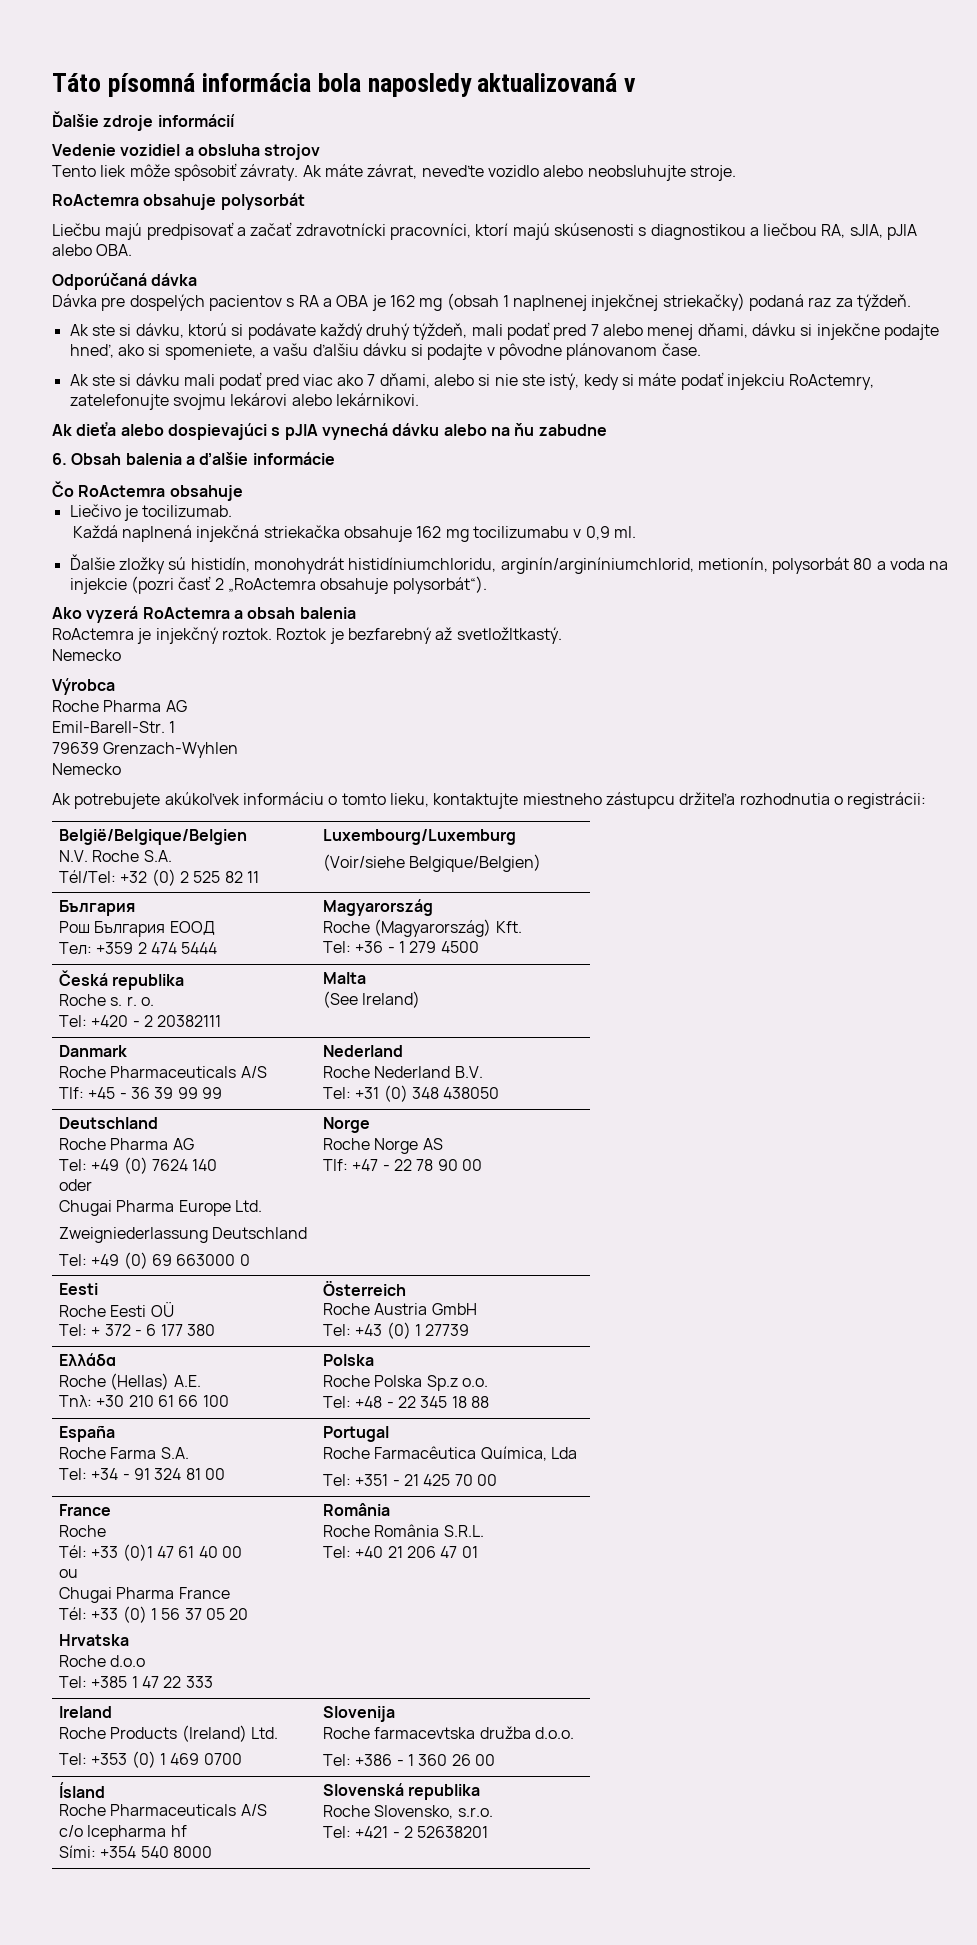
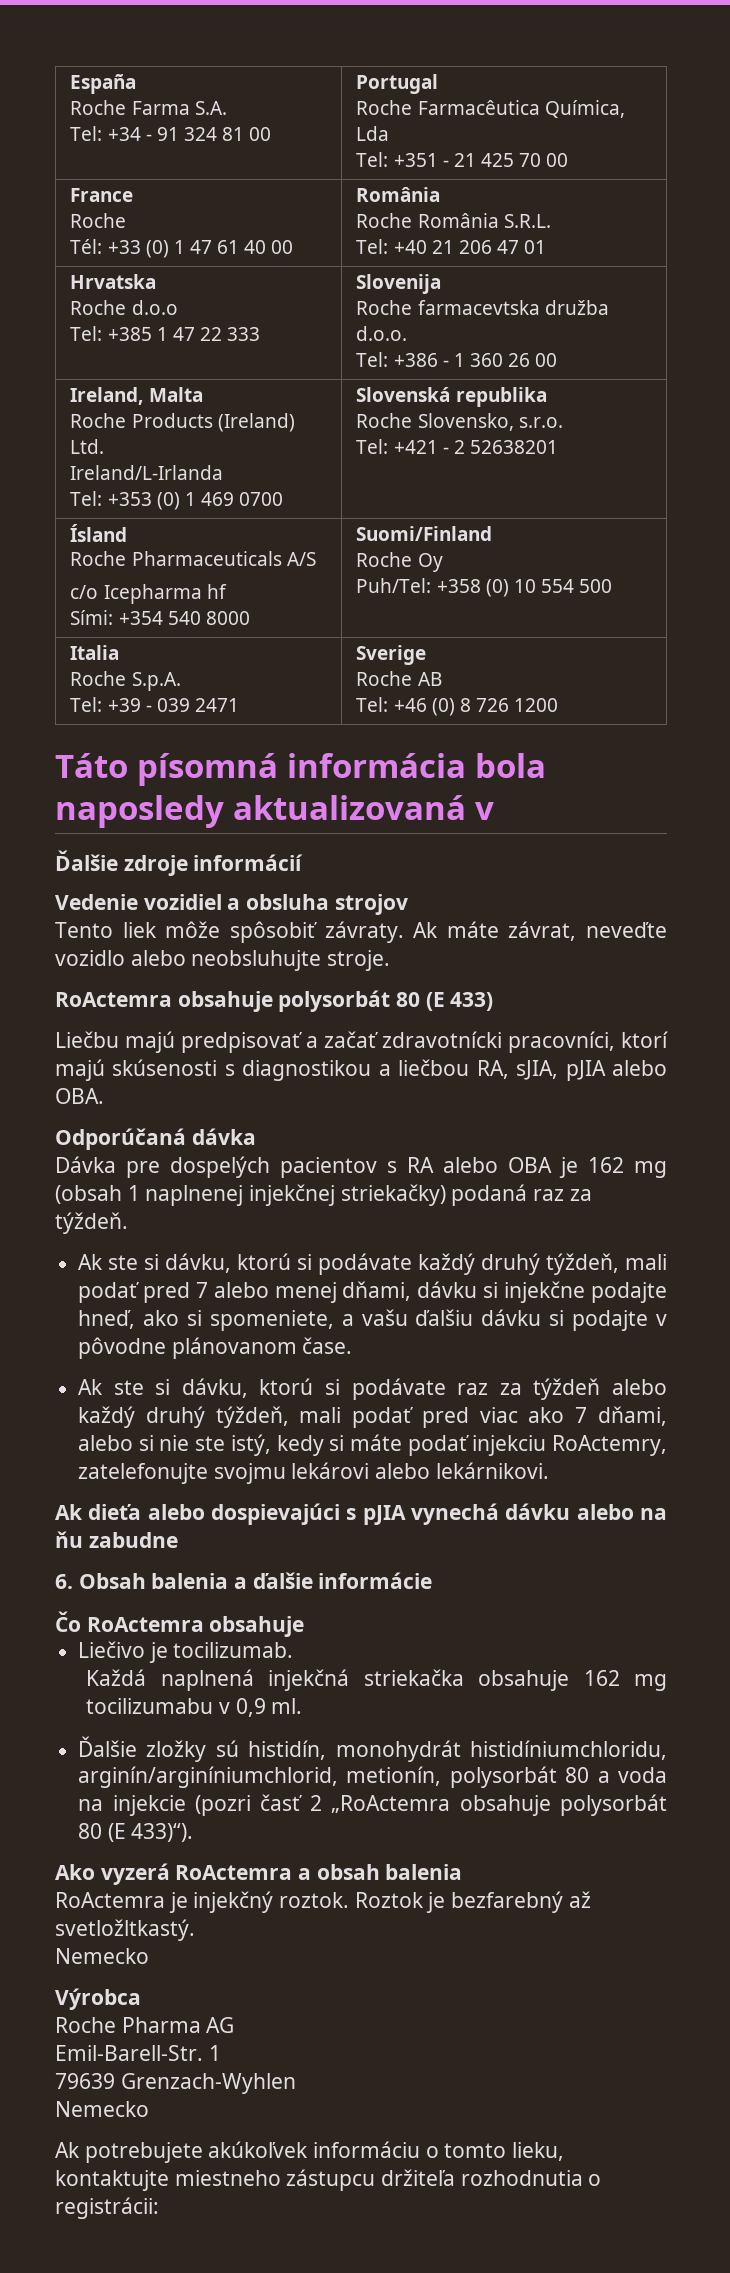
(52, 82) none -> [70,74,137,94] [70,100,227,115] [70,126,272,141] [356,74,439,94] [356,100,625,118] [356,126,390,141] [356,152,569,167] [70,188,134,202] [70,213,127,228] [70,239,294,258] [356,187,441,202] [356,213,551,228] [356,239,547,254] [70,274,157,289] [70,300,178,315] [70,326,261,341] [356,274,442,294] [356,300,609,315] [356,326,408,341] [356,352,558,367] [70,387,203,405] [70,413,295,432] [70,439,105,454] [70,465,224,480] [70,491,284,510] [356,387,547,407] [356,413,563,431] [356,439,558,454] [70,524,128,542] [70,551,316,566] [70,584,227,604] [70,610,250,625] [356,526,493,541] [356,552,443,572] [356,578,613,597] [70,645,120,660] [70,671,181,691] [70,697,239,712] [356,645,427,665] [356,671,442,686] [356,697,559,716] España // Roche Farma S.A. // Tel: +34 - 91 324 81 00 | Portugal // Roche Farmacêutica Química, Lda // Tel: +351 - 21 425 70 00 // France // Roche // Tél: +33 (0) 1 47 61 40 00 | România // Roche România S.R.L. // Tel: +40 21 206 47 01 // Hrvatska // Roche d.o.o // Tel: +385 1 47 22 333 | Slovenija // Roche farmacevtska družba d.o.o. // Tel: +386 - 1 360 26 00 // Ireland, Malta // Roche Products (Ireland) Ltd. // Ireland/L-Irlanda // Tel: +353 (0) 1 469 0700 | Slovenská republika // Roche Slovensko, s.r.o. // Tel: +421 - 2 52638201 // Ísland // Roche Pharmaceuticals A/S // c/o Icepharma hf // Sími: +354 540 8000 | Suomi/Finland // Roche Oy // Puh/Tel: +358 (0) 10 554 500 // Italia // Roche S.p.A. // Tel: +39 - 039 2471 | Sverige // Roche AB // Tel: +46 (0) 8 726 1200 //
(305, 201) none -> [396,992,494,1011] 80 (E 433)
[322,298,332,307] a -> [443,1157,498,1173] alebo
[135,373,180,386] dávku -> [181,1378,667,1400] [78,1406,289,1428] dávku, ktorú si podávate raz za týždeň alebo každý druhý týždeň,
[392,576,487,594] polysorbát“). -> [560,1794,667,1816] [78,1823,194,1842] polysorbát 80 (E 433)“).
[58,829,247,845] [58,850,172,862] [58,869,259,886] [322,829,516,845] [322,854,542,872] [58,900,135,916] [58,921,215,937] [58,942,218,955] [322,899,433,916] [322,919,522,937] [322,941,479,953] [58,970,185,990] [58,994,154,1006] [58,1015,222,1027] [322,972,366,984] [322,991,421,1008] [58,1045,127,1057] [58,1066,267,1078] [58,1087,222,1099] [322,1045,403,1057] [322,1066,483,1078] [322,1085,500,1102] [58,1117,158,1129] [58,1138,194,1150] [58,1157,218,1174] [58,1179,92,1191] [58,1200,262,1216] [58,1227,308,1243] [58,1252,250,1269] [322,1117,370,1133] [322,1138,443,1154] [322,1159,482,1171] [58,1283,98,1295] [58,1302,174,1317] [58,1324,215,1336] [322,1281,406,1296] [322,1303,477,1315] [322,1322,470,1339] [58,1353,116,1366] [58,1373,201,1390] [58,1395,229,1407] [322,1354,374,1366] [322,1375,488,1391] [322,1396,489,1408] [58,1426,115,1442] [58,1447,189,1459] [58,1468,225,1480] [322,1426,389,1442] [322,1446,577,1461] [322,1474,497,1486] [58,1504,111,1516] [58,1525,106,1537] [58,1544,242,1561] [58,1569,78,1578] [58,1587,230,1603] [58,1606,249,1623] [58,1634,129,1646] [58,1655,146,1667] [58,1676,213,1688] [322,1503,390,1516] [322,1524,484,1537] [322,1546,478,1558] [58,1706,112,1718] [58,1725,278,1742] [58,1751,242,1768] [322,1706,395,1722] [322,1726,574,1739] [322,1754,495,1766] [58,1782,105,1798] [58,1804,267,1816] [58,1825,187,1841] [58,1845,212,1858] [322,1783,481,1800] [322,1805,493,1819] [322,1826,489,1838] // België/Belgique/Belgien // N.V. Roche S.A. // Tél/Tel: +32 (0) 2 525 82 11 | Luxembourg/Luxemburg // (Voir/siehe Belgique/Belgien) // България // Рош България ЕООД // Тел: +359 2 474 5444 | Magyarország // Roche (Magyarország) Kft. // Tel: +36 - 1 279 4500 // Česká republika // Roche s. r. o. // Tel: +420 - 2 20382111 | Malta // (See Ireland) // Danmark // Roche Pharmaceuticals A/S // Tlf: +45 - 36 39 99 99 | Nederland // Roche Nederland B.V. // Tel: +31 (0) 348 438050 // Deutschland // Roche Pharma AG // Tel: +49 (0) 7624 140 // oder // Chugai Pharma Europe Ltd. // Zweigniederlassung Deutschland // Tel: +49 (0) 69 663000 0 | Norge // Roche Norge AS // Tlf: +47 - 22 78 90 00 // Eesti // Roche Eesti OÜ // Tel: + 372 - 6 177 380 | Österreich // Roche Austria GmbH // Tel: +43 (0) 1 27739 // Ελλάδα // Roche (Hellas) A.E. // Τηλ: +30 210 61 66 100 | Polska // Roche Polska Sp.z o.o. // Tel: +48 - 22 345 18 88 // España // Roche Farma S.A. // Tel: +34 - 91 324 81 00 | Portugal // Roche Farmacêutica Química, Lda // Tel: +351 - 21 425 70 00 // France // Roche // Tél: +33 (0)1 47 61 40 00 // ou // Chugai Pharma France // Tél: +33 (0) 1 56 37 05 20 // Hrvatska // Roche d.o.o // Tel: +385 1 47 22 333 | România // Roche România S.R.L. // Tel: +40 21 206 47 01 // Ireland // Roche Products (Ireland) Ltd. // Tel: +353 (0) 1 469 0700 | Slovenija // Roche farmacevtska družba d.o.o. // Tel: +386 - 1 360 26 00 // Ísland // Roche Pharmaceuticals A/S // c/o Icepharma hf // Sími: +354 540 8000 | Slovenská republika // Roche Slovensko, s.r.o. // Tel: +421 - 2 52638201 -> (159, 2208) none

